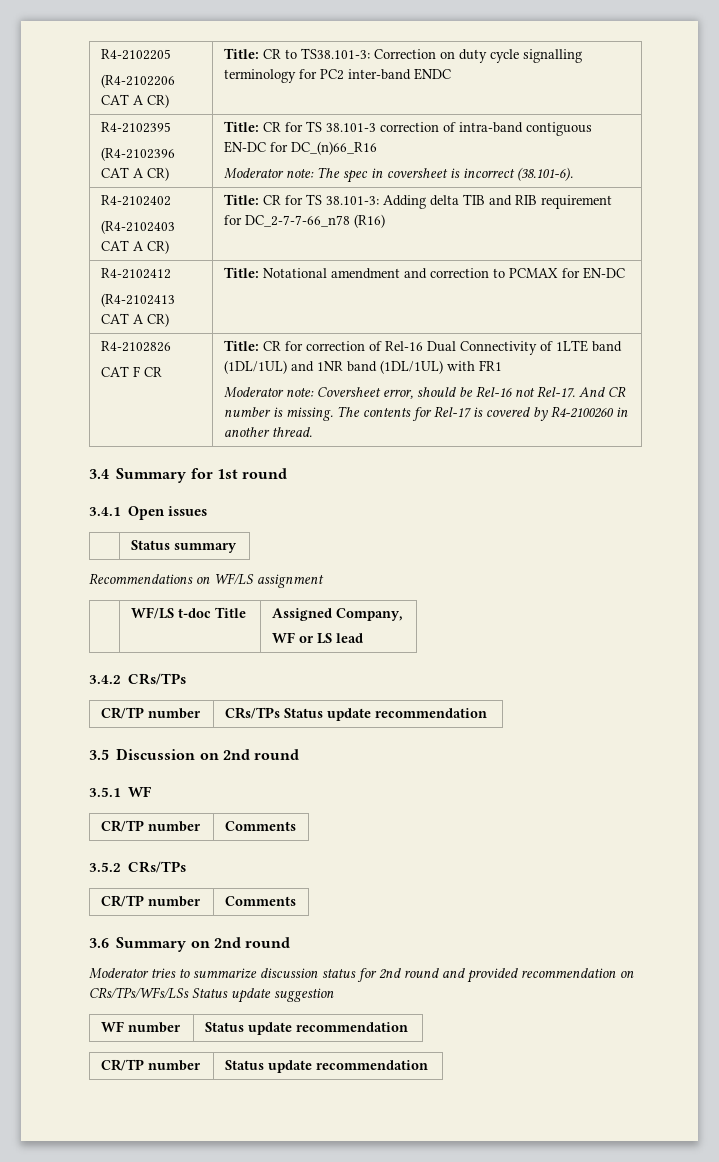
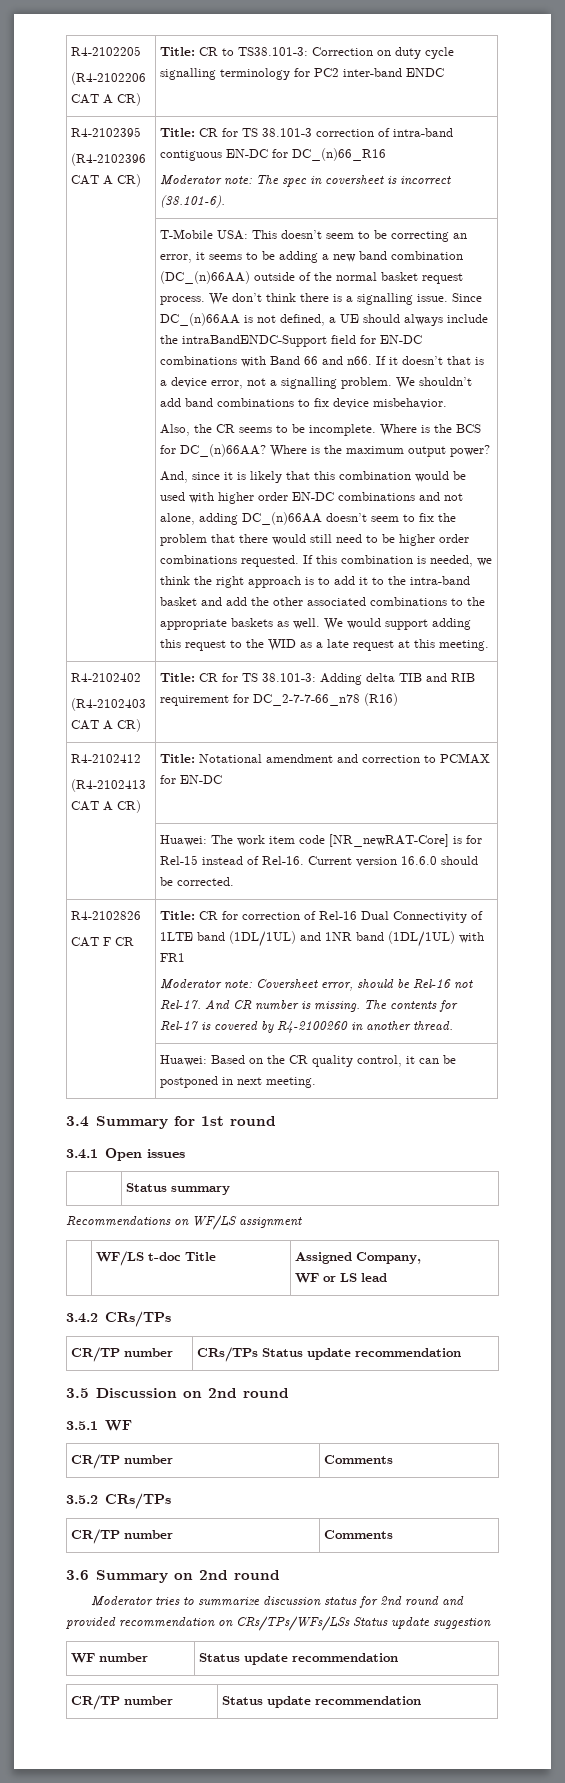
(573, 174) none -> [160,229,468,242] [160,251,464,263] [160,271,464,284] [160,293,483,305] [160,313,489,326] [160,335,423,347] [160,356,485,367] [160,377,473,389] [160,398,448,409] [160,424,482,436] [160,444,491,457] [160,471,467,483] [160,492,464,504] [160,512,457,525] [160,534,470,546] [160,555,493,567] [160,576,471,588] [160,597,486,606] [160,618,472,630] [160,639,490,651] // | T-Mobile USA: This doesn’t seem to be correcting an error, it seems to be adding a new band combination (DC_(n)66AA) outside of the normal basket request process. We don’t think there is a signalling issue. Since DC_(n)66AA is not defined, a UE should always include the intraBandENDC-Support field for EN-DC combinations with Band 66 and n66. If it doesn’t that is a device error, not a signalling problem. We shouldn’t add band combinations to fix device misbehavior. // Also, the CR seems to be incomplete. Where is the BCS for DC_(n)66AA? Where is the maximum output power? // And, since it is likely that this combination would be used with higher order EN-DC combinations and not alone, adding DC_(n)66AA doesn’t seem to fix the problem that there would still need to be higher order combinations requested. If this combination is needed, we think the right approach is to add it to the intra-band basket and add the other associated combinations to the appropriate baskets as well. We would support adding this request to the WID as a late request at this meeting.
(625, 273) none -> [160,834,483,847] [160,855,479,867] [160,877,235,886] // | Huawei: The work item code [NR_newRAT-Core] is for Rel-15 instead of Rel-16. Current version 16.6.0 should be corrected.
(312, 432) none -> [160,1055,457,1067] [160,1076,317,1088] // | Huawei: Based on the CR quality control, it can be postponed in next meeting.

